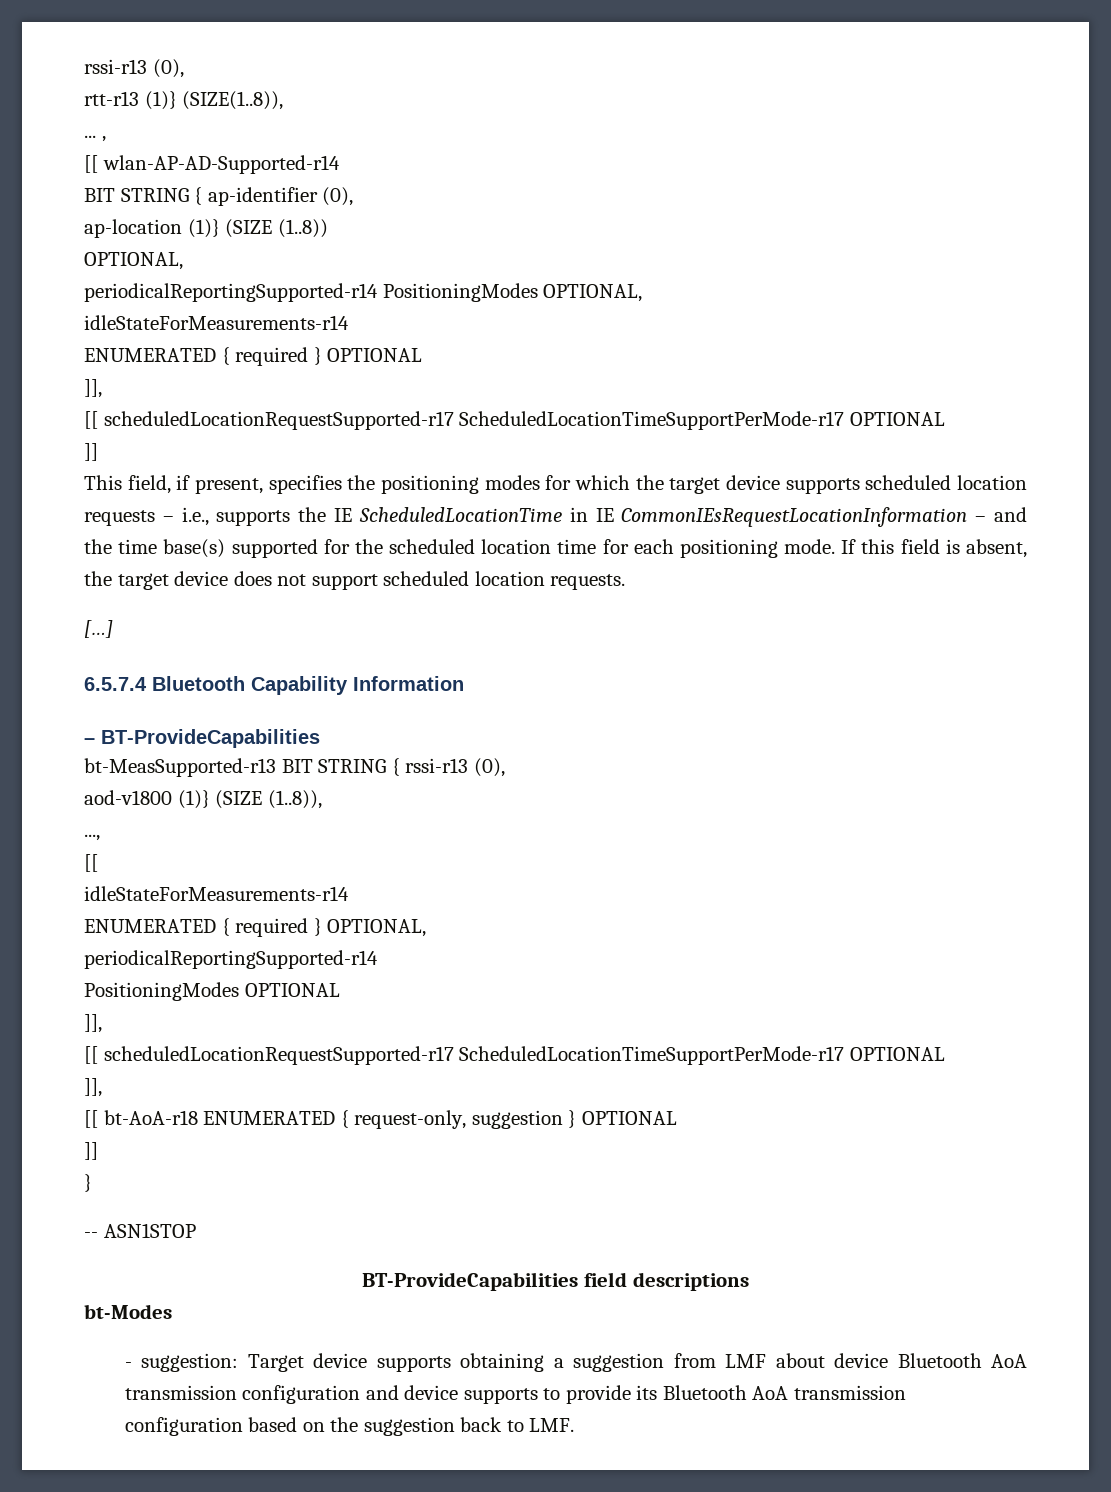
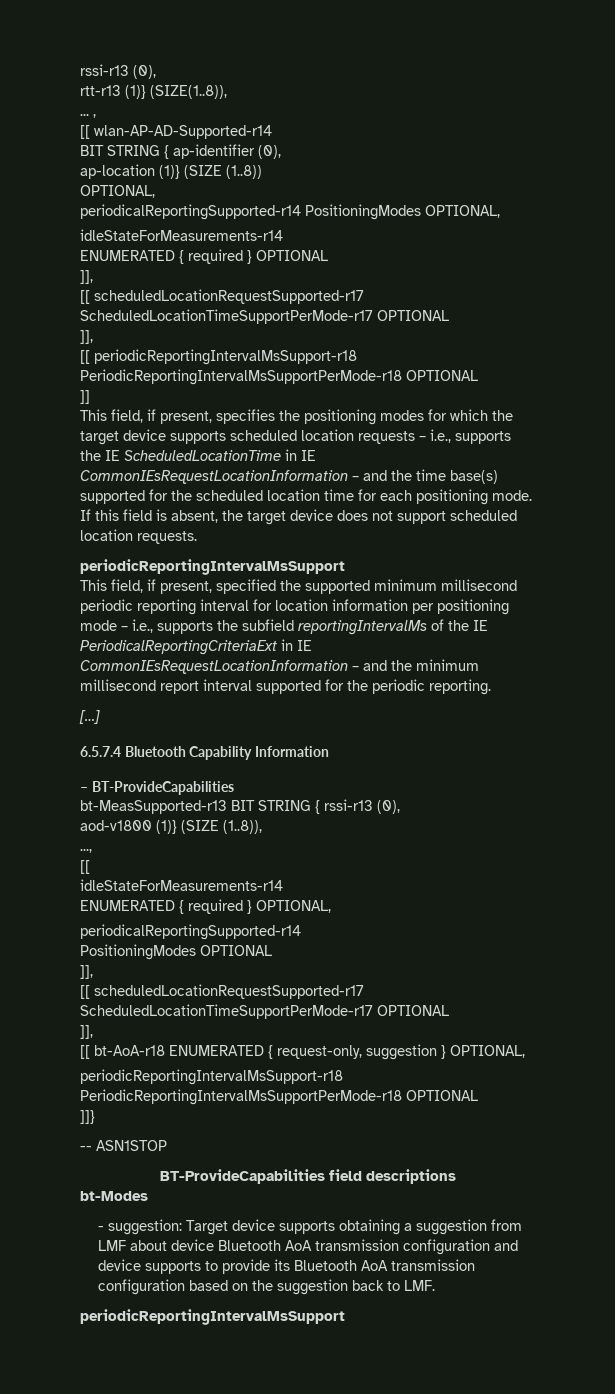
(945, 419) none -> [80,330,93,344] [80,349,357,365] [80,369,478,385] // ]], // [[ periodicReportingIntervalMsSupport-r18 PeriodicReportingIntervalMsSupportPerMode-r18 OPTIONAL
(626, 582) none -> [80,559,345,575] [80,579,517,594] [80,599,509,615] [80,619,488,635] [80,639,312,655] [80,659,479,674] [80,679,491,695] // periodicReportingIntervalMsSupport // This field, if present, specified the supported minimum millisecond periodic reporting interval for location information per positioning mode – i.e., supports the subfield reportingIntervalMs of the IE PeriodicalReportingCriteriaExt in IE CommonIEsRequestLocationInformation – and the minimum millisecond report interval supported for the periodic reporting.
[581,1111,677,1125] [84,1142,98,1160] [84,1174,92,1192] OPTIONAL // ]] // } -> [450,1045,525,1058] [80,1069,343,1085] [80,1089,478,1105] [80,1110,95,1124] OPTIONAL, // periodicReportingIntervalMsSupport-r18 PeriodicReportingIntervalMsSupportPerMode-r18 OPTIONAL // ]]}
(575, 1425) none -> [80,1309,345,1325] // periodicReportingIntervalMsSupport

